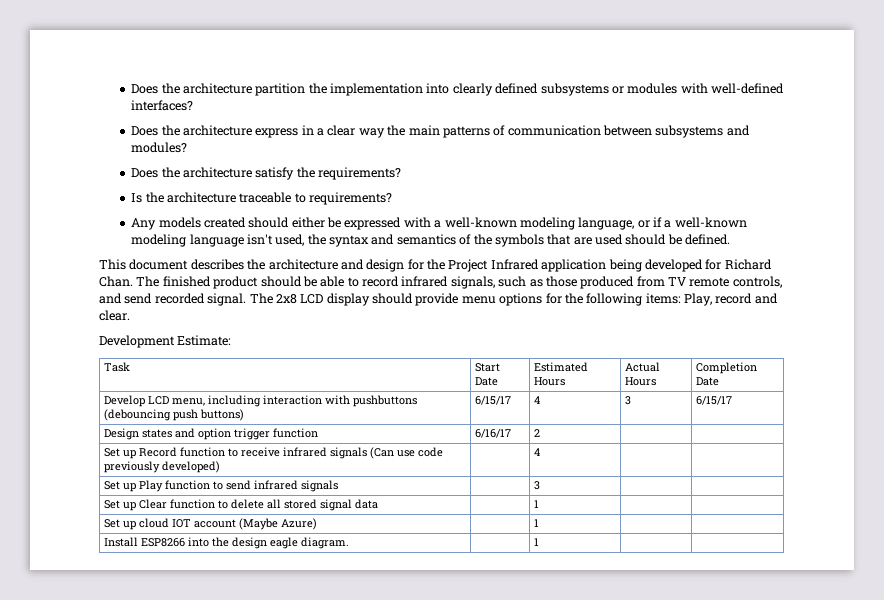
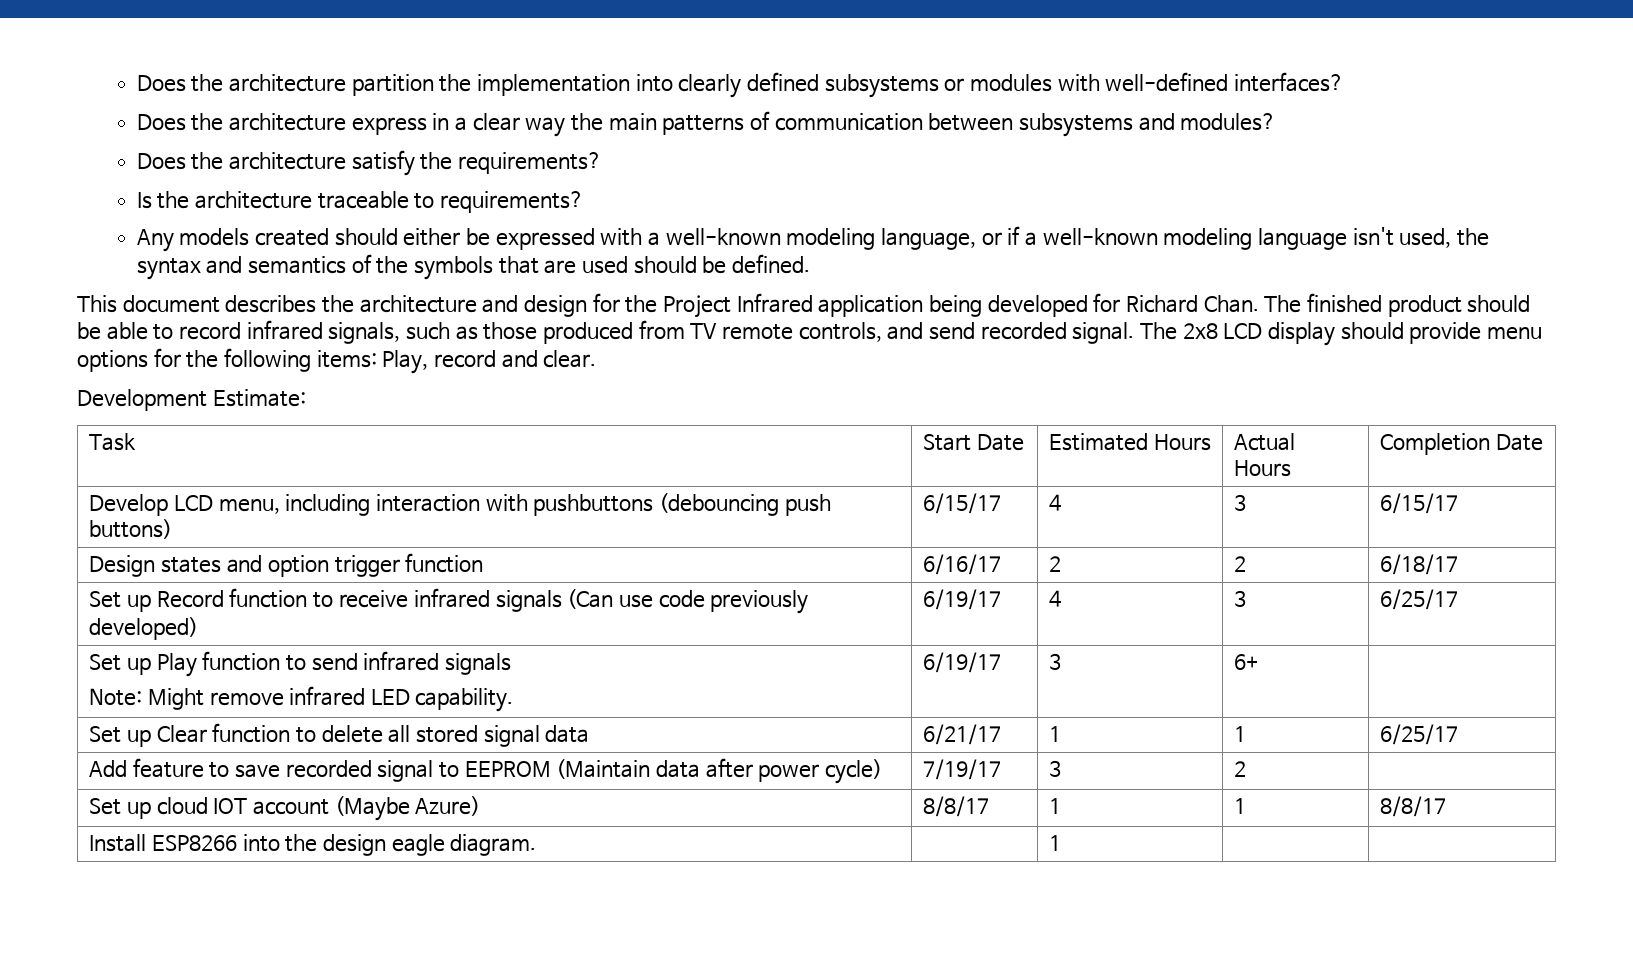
(541, 433) | -> [1234,556,1247,572] [1380,554,1459,575] 2 | 6/18/17
[534,448,541,456] | 4 | | -> [923,589,1002,610] [1049,590,1062,607] [1234,590,1247,607] [1380,589,1459,610] 6/19/17 | 4 | 3 | 6/25/17
[534,481,541,490] | | 3 | -> [89,686,514,712] [923,652,1002,673] [1049,653,1062,670] [1234,654,1259,670] // Note: Might remove infrared LED capability. | 6/19/17 | 3 | 6+
[534,500,540,508] | 1 | -> [923,724,1002,745] [1049,726,1062,742] [1234,726,1247,742] [1380,724,1459,745] [89,758,883,784] [923,759,1002,780] [1049,760,1062,777] [1234,761,1247,777] 6/21/17 | 1 | 1 | 6/25/17 // Add feature to save recorded signal to EEPROM (Maintain data after power cycle) | 7/19/17 | 3 | 2
[534,519,540,527] | 1 | | -> [923,796,990,817] [1049,798,1062,814] [1234,798,1247,814] [1380,796,1447,817] 8/8/17 | 1 | 1 | 8/8/17

